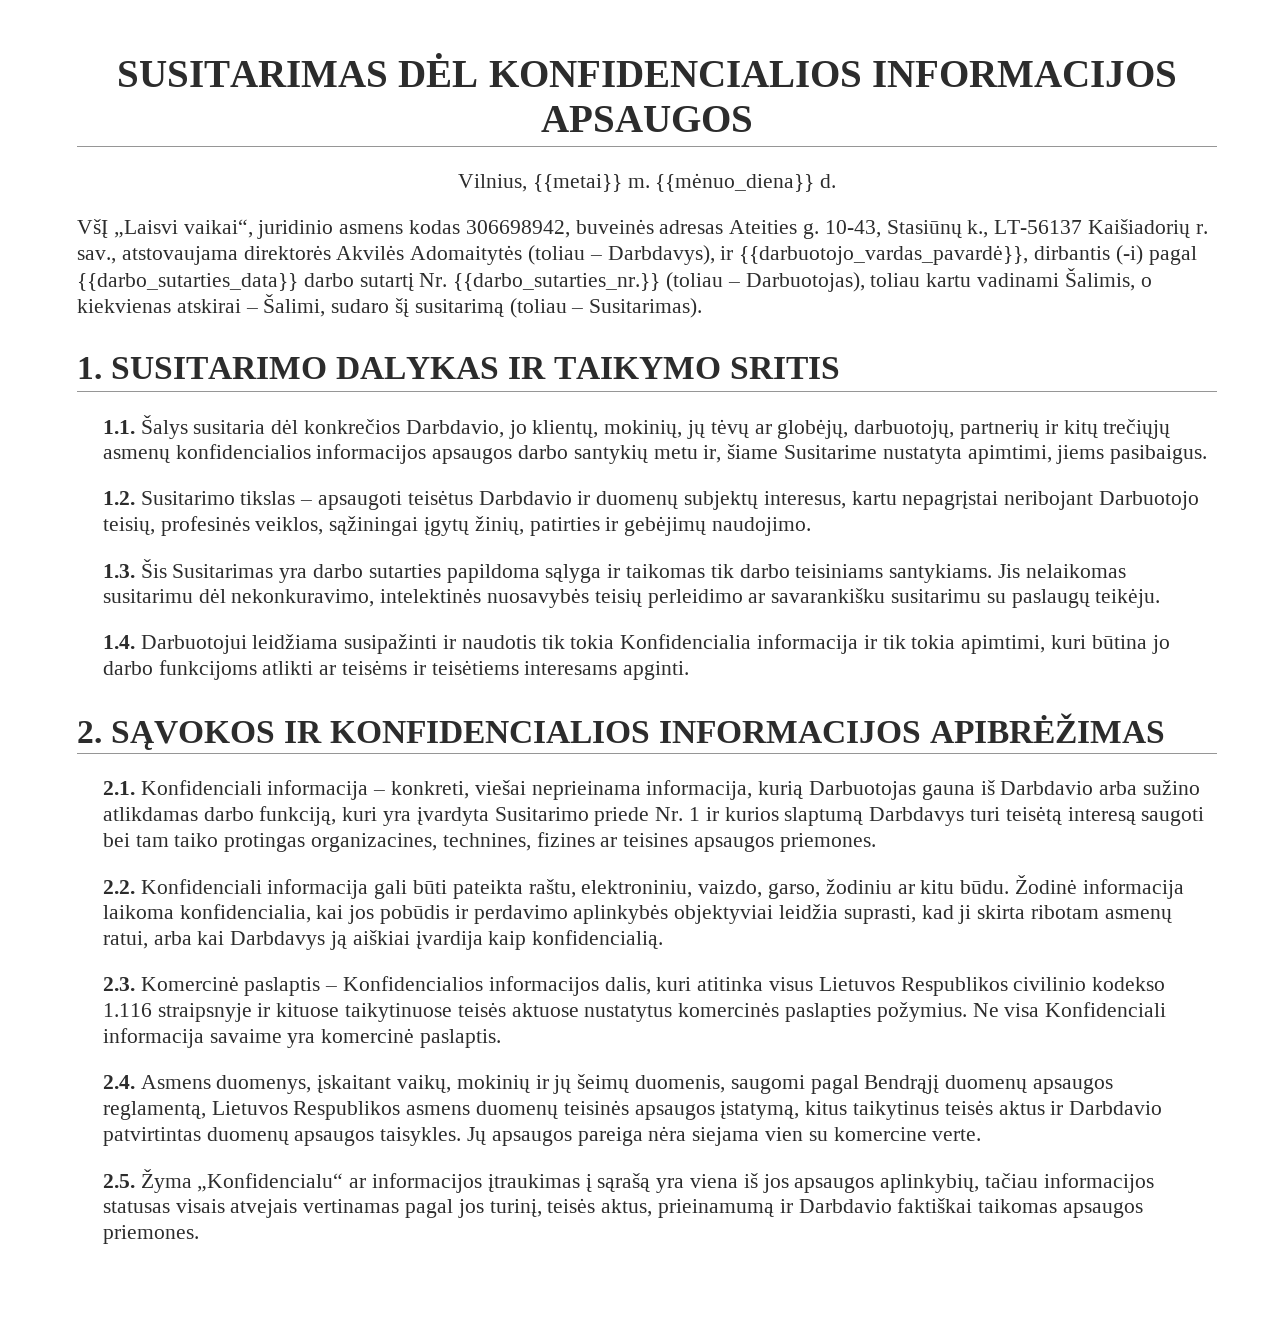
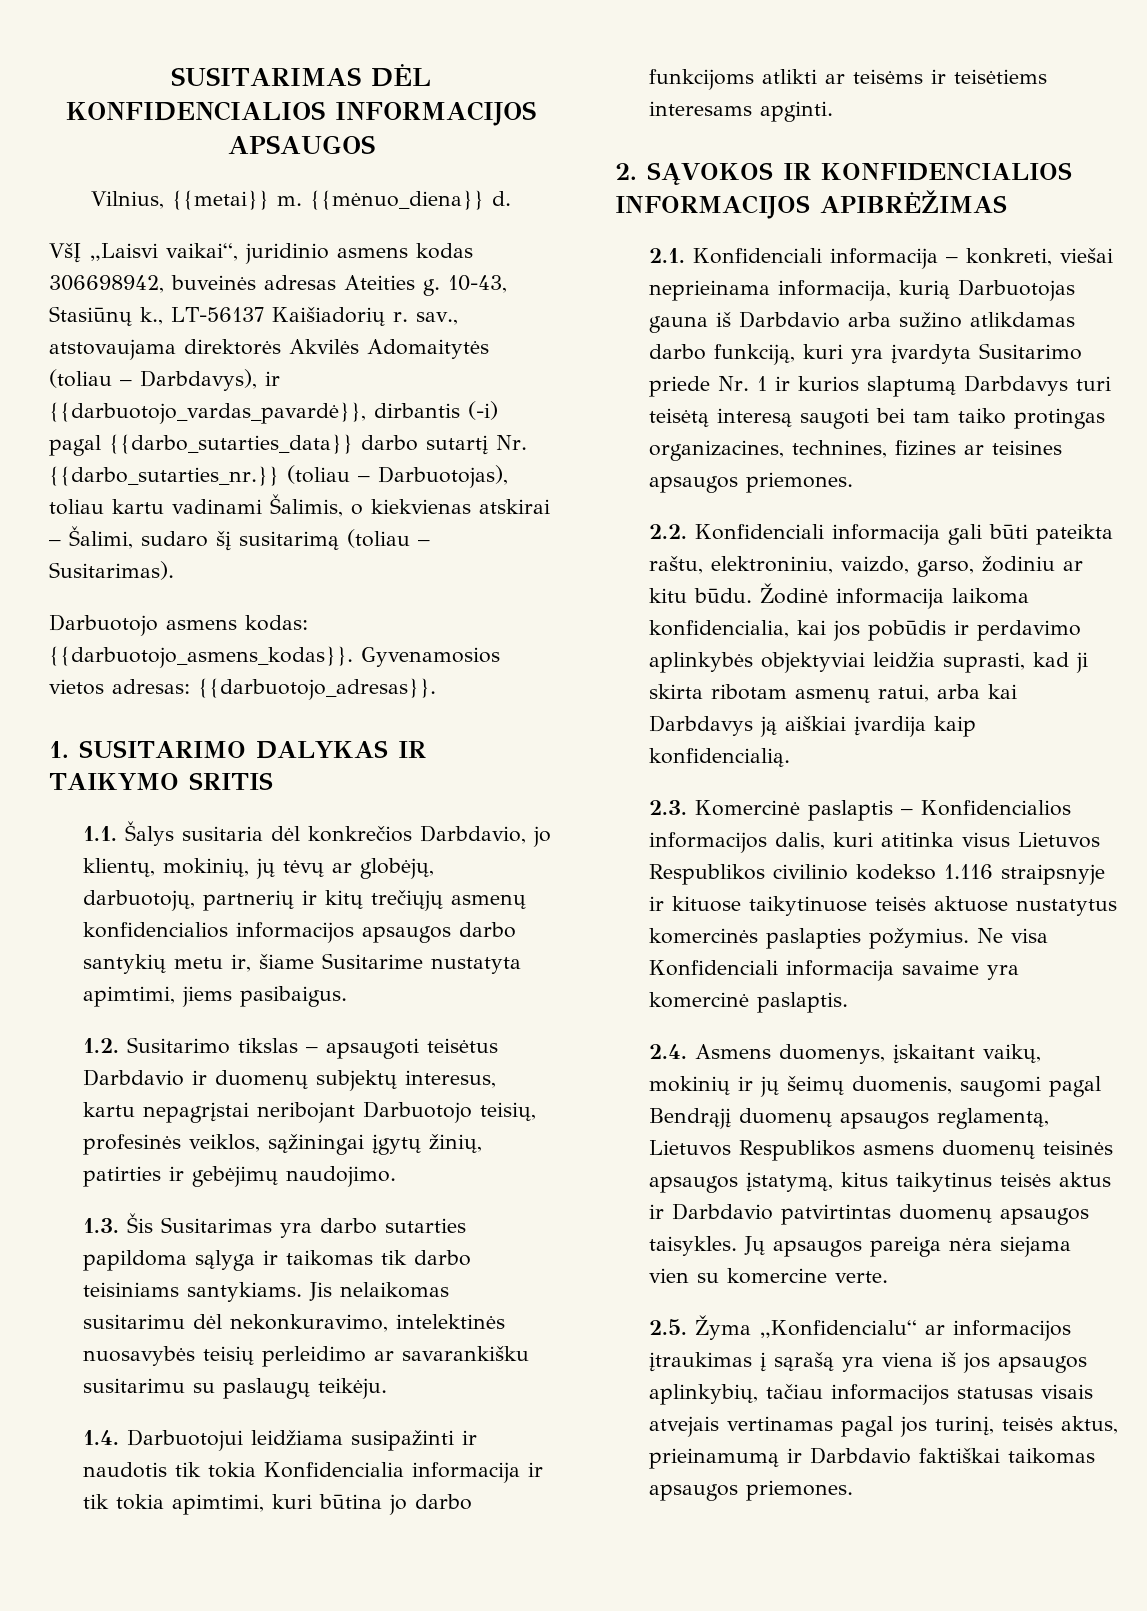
(703, 308) none -> [49,614,308,636] [49,646,500,668] [49,678,436,700] // Darbuotojo asmens kodas: {{darbuotojo_asmens_kodas}}. Gyvenamosios vietos adresas: {{darbuotojo_adresas}}.

